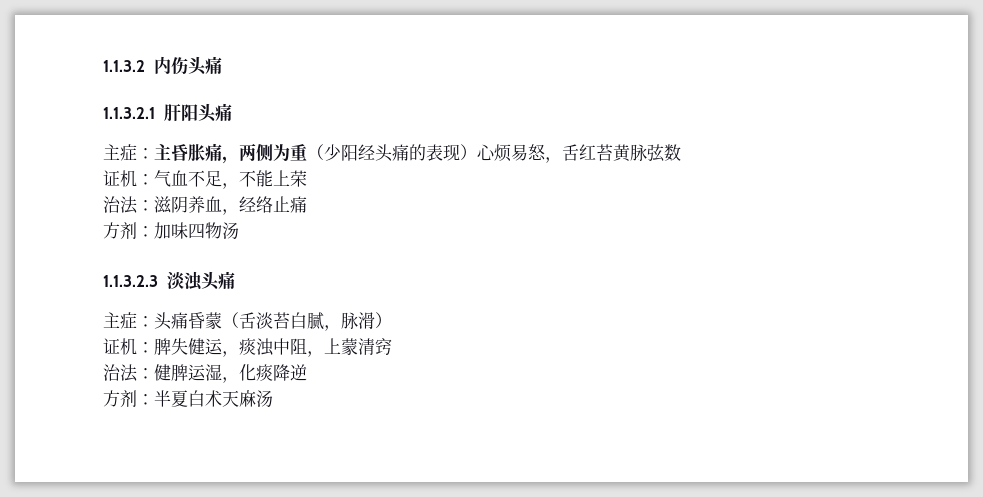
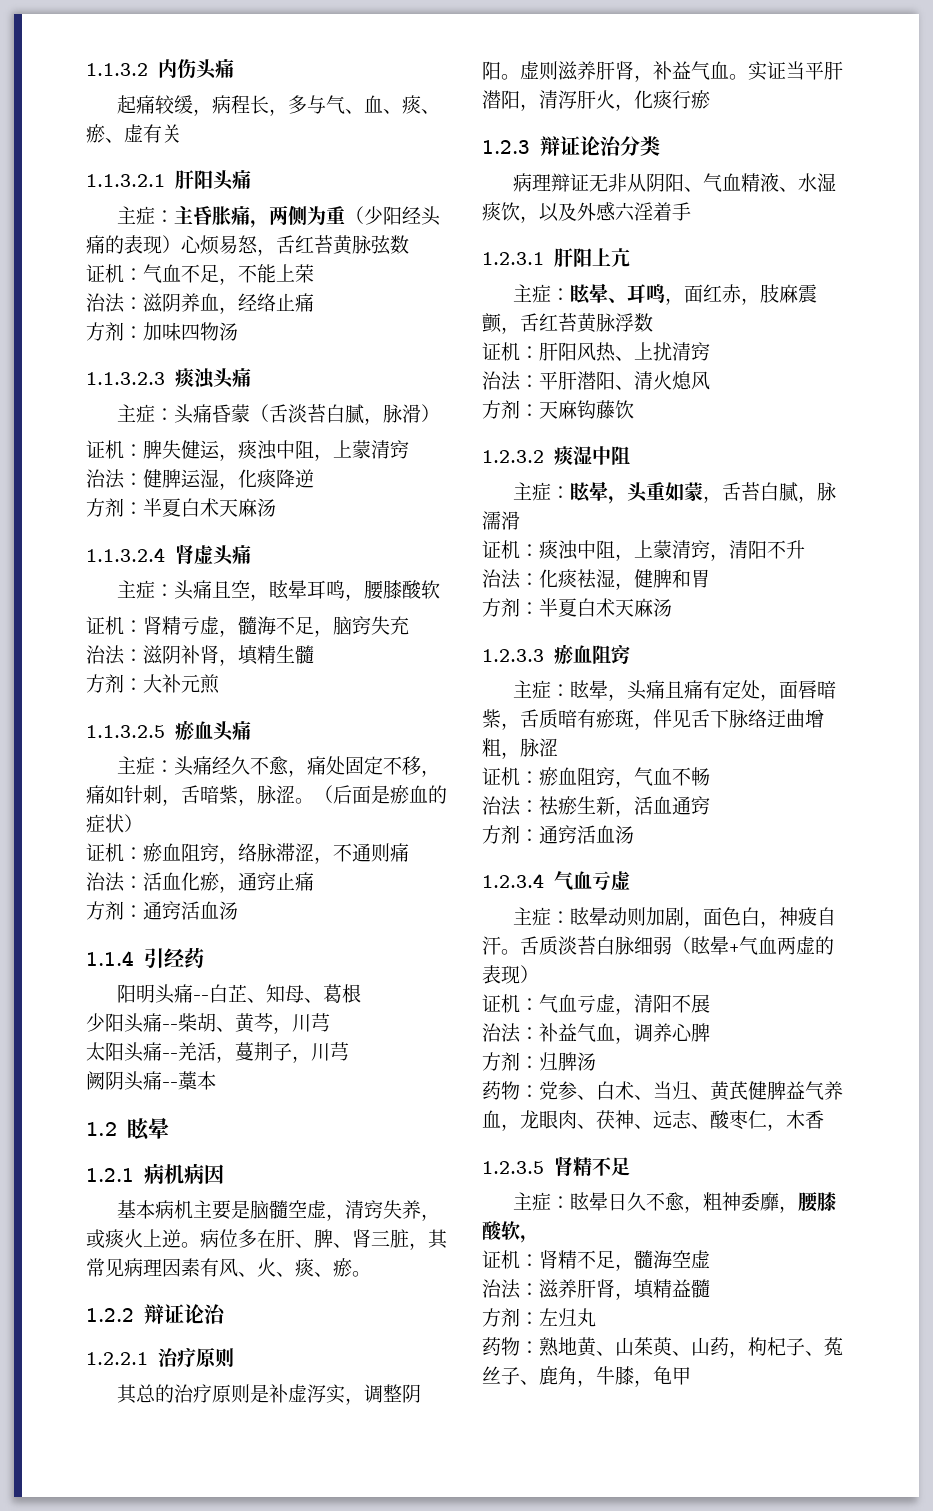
(222, 65) none -> [117,95,441,116] [86,124,181,143] // 起痛较缓，病程长，多与气、血、痰、瘀、虚有关
[166,272,185,289] 淡 -> [174,368,194,387] 痰
(273, 399) none -> [86,544,251,565] [117,580,441,601] [86,616,409,637] [86,645,314,666] [86,674,220,694] [86,720,251,741] [117,756,441,777] [86,785,447,806] [86,814,143,833] [86,843,409,864] [86,872,314,893] [86,901,238,920] [86,947,204,969] [117,984,362,1004] [86,1013,330,1034] [86,1042,349,1063] [86,1071,216,1091] [86,1117,169,1141] [86,1163,224,1184] [117,1200,441,1221] [86,1229,448,1250] [86,1258,371,1277] [86,1304,226,1324] [86,1348,234,1368] [117,1384,422,1405] [482,61,843,82] [482,90,710,111] [482,136,660,156] [513,173,837,192] [482,202,691,223] [482,248,630,267] [513,283,818,305] [482,313,653,334] [482,342,710,362] [482,371,710,391] [482,400,634,419] [482,446,630,465] [513,481,837,504] [482,511,520,530] [482,540,805,561] [482,569,710,590] [482,598,672,617] [482,644,630,664] [513,680,837,701] [482,709,824,730] [482,738,558,759] [482,767,710,788] [482,796,710,817] [482,825,634,844] [482,871,630,890] [513,907,837,928] [482,936,834,956] [482,965,539,984] [482,994,710,1015] [482,1023,710,1044] [482,1052,596,1071] [482,1081,843,1101] [482,1110,824,1131] [482,1156,630,1177] [513,1192,838,1213] [482,1221,539,1243] [482,1250,710,1271] [482,1279,710,1300] [482,1308,596,1327] [482,1337,843,1358] [482,1366,691,1387] // 1.1.3.2.4肾虚头痛 // 主症：头痛且空，眩晕耳鸣，腰膝酸软 // 证机：肾精亏虚，髓海不足，脑窍失充 // 治法：滋阴补肾，填精生髓 // 方剂：大补元煎 // 1.1.3.2.5瘀血头痛 // 主症：头痛经久不愈，痛处固定不移，痛如针刺，舌暗紫，脉涩。（后面是瘀血的症状） // 证机：瘀血阻窍，络脉滞涩，不通则痛 // 治法：活血化瘀，通窍止痛 // 方剂：通窍活血汤 // 1.1.4引经药 // 阳明头痛--白芷、知母、葛根 // 少阳头痛--柴胡、黄芩，川芎 // 太阳头痛--羌活，蔓荆子，川芎 // 阙阴头痛--藁本 // 1.2眩晕 // 1.2.1病机病因 // 基本病机主要是脑髓空虚，清窍失养，或痰火上逆。病位多在肝、脾、肾三脏，其常见病理因素有风、火、痰、瘀。 // 1.2.2辩证论治 // 1.2.2.1治疗原则 // 其总的治疗原则是补虚泻实，调整阴阳。虚则滋养肝肾，补益气血。实证当平肝潜阳，清泻肝火，化痰行瘀 // 1.2.3辩证论治分类 // 病理辩证无非从阴阳、气血精液、水湿痰饮，以及外感六淫着手 // 1.2.3.1肝阳上亢 // 主症：眩晕、耳鸣，面红赤，肢麻震颤，舌红苔黄脉浮数 // 证机：肝阳风热、上扰清窍 // 治法：平肝潜阳、清火熄风 // 方剂：天麻钩藤饮 // 1.2.3.2痰湿中阻 // 主症：眩晕，头重如蒙，舌苔白腻，脉濡滑 // 证机：痰浊中阻，上蒙清窍，清阳不升 // 治法：化痰袪湿，健脾和胃 // 方剂：半夏白术天麻汤 // 1.2.3.3瘀血阻窍 // 主症：眩晕，头痛且痛有定处，面唇暗紫，舌质暗有瘀斑，伴见舌下脉络迂曲增粗，脉涩 // 证机：瘀血阻窍，气血不畅 // 治法：袪瘀生新，活血通窍 // 方剂：通窍活血汤 // 1.2.3.4气血亏虚 // 主症：眩晕动则加剧，面色白，神疲自汗。舌质淡苔白脉细弱（眩晕+气血两虚的表现） // 证机：气血亏虚，清阳不展 // 治法：补益气血，调养心脾 // 方剂：归脾汤 // 药物：党参、白术、当归、黄芪健脾益气养血，龙眼肉、茯神、远志、酸枣仁，木香 // 1.2.3.5肾精不足 // 主症：眩晕日久不愈，粗神委靡，腰膝酸软， // 证机：肾精不足，髓海空虚 // 治法：滋养肝肾，填精益髓 // 方剂：左归丸 // 药物：熟地黄、山茱萸、山药，枸杞子、菟丝子、鹿角，牛膝，龟甲

